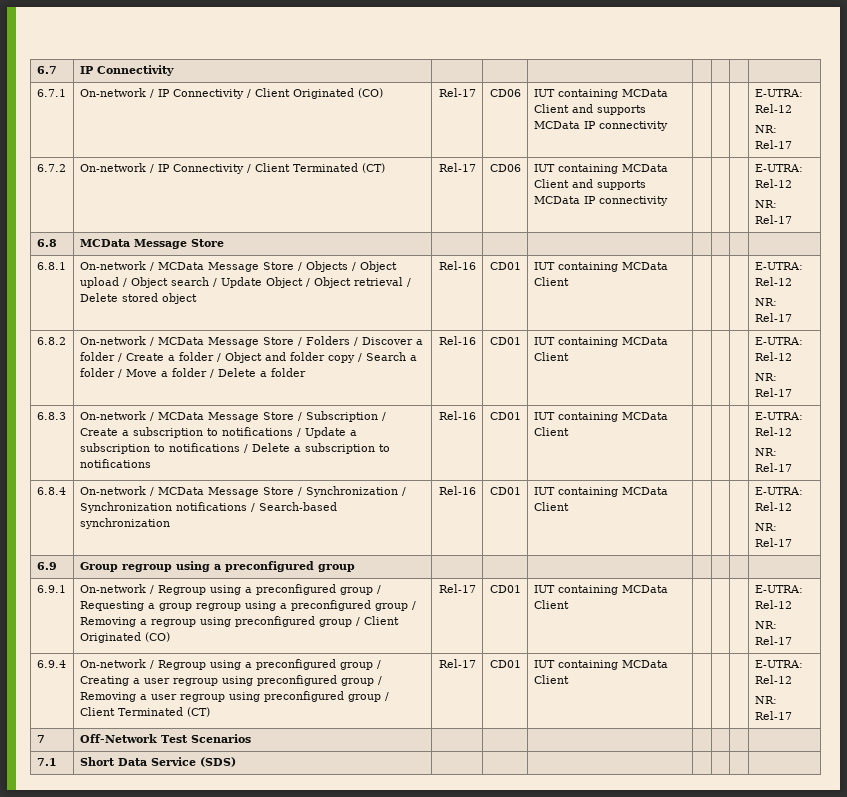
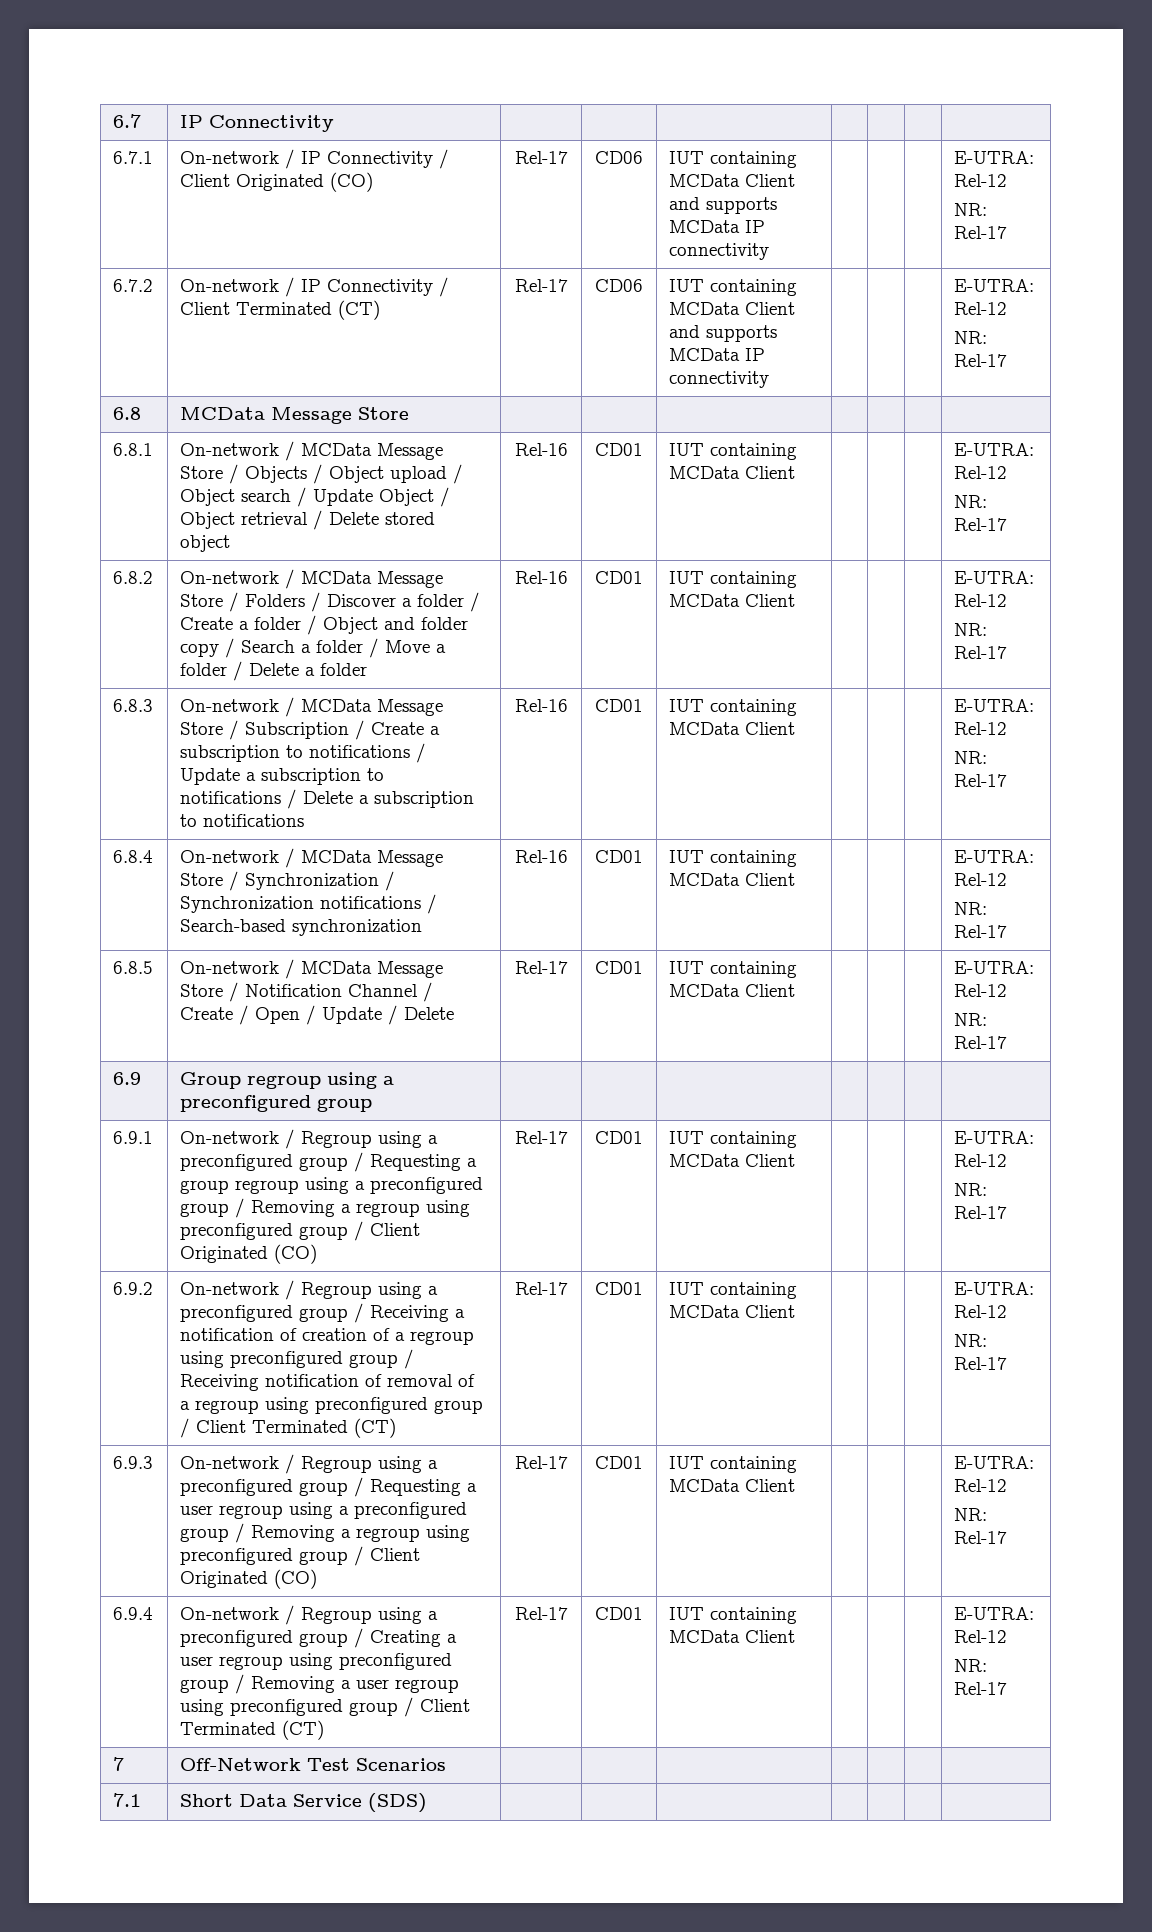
(792, 542) none -> [113,961,154,974] [180,959,444,979] [180,982,434,1002] [180,1005,455,1025] [514,961,568,974] [595,961,643,974] [669,961,798,978] [669,984,796,997] [954,961,1035,974] [954,984,1008,997] [954,1013,988,1026] [954,1036,1008,1049] // 6.8.5 | On-network / MCData Message Store / Notification Channel / Create / Open / Update / Delete | Rel-17 | CD01 | IUT containing MCData Client | | | | E-UTRA: Rel-12 // NR: Rel-17
(792, 640) none -> [113,1282,154,1295] [180,1280,439,1300] [180,1303,466,1323] [180,1328,475,1345] [180,1349,415,1369] [180,1374,476,1391] [180,1397,484,1414] [180,1418,397,1438] [514,1282,568,1295] [595,1282,643,1295] [669,1282,798,1299] [669,1305,796,1318] [954,1282,1035,1295] [954,1305,1008,1318] [954,1334,988,1347] [954,1357,1008,1370] [113,1456,154,1469] [180,1454,439,1474] [180,1477,478,1497] [180,1502,468,1519] [180,1523,471,1543] [180,1546,421,1566] [180,1569,318,1589] [514,1456,568,1469] [595,1456,643,1469] [669,1456,798,1473] [669,1479,796,1492] [954,1456,1035,1469] [954,1479,1008,1492] [954,1508,988,1521] [954,1531,1008,1544] // 6.9.2 | On-network / Regroup using a preconfigured group / Receiving a notification of creation of a regroup using preconfigured group / Receiving notification of removal of a regroup using preconfigured group / Client Terminated (CT) | Rel-17 | CD01 | IUT containing MCData Client | | | | E-UTRA: Rel-12 // NR: Rel-17 // 6.9.3 | On-network / Regroup using a preconfigured group / Requesting a user regroup using a preconfigured group / Removing a regroup using preconfigured group / Client Originated (CO) | Rel-17 | CD01 | IUT containing MCData Client | | | | E-UTRA: Rel-12 // NR: Rel-17

